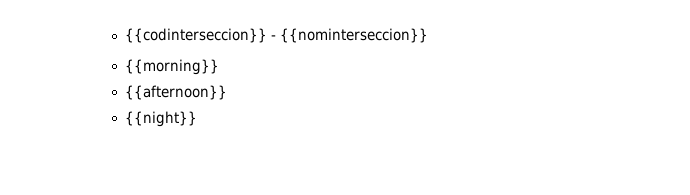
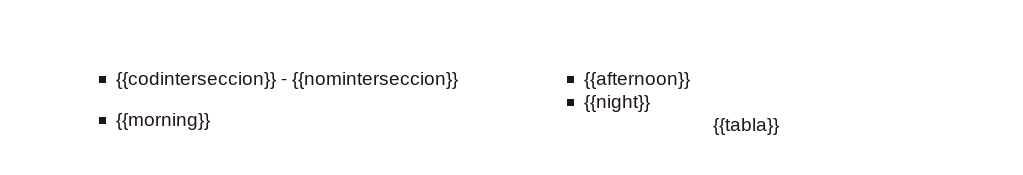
(198, 119) none -> [712,118,779,135] // {{tabla}}

